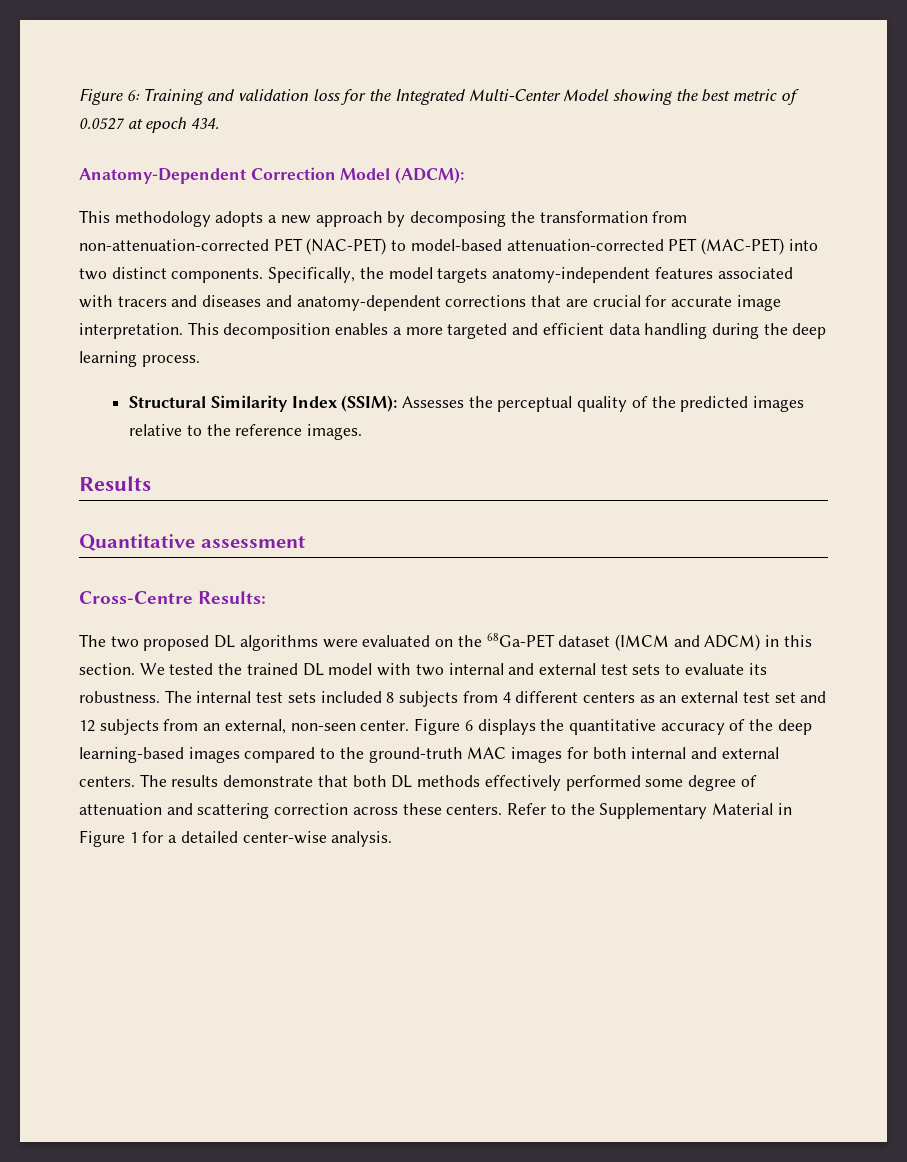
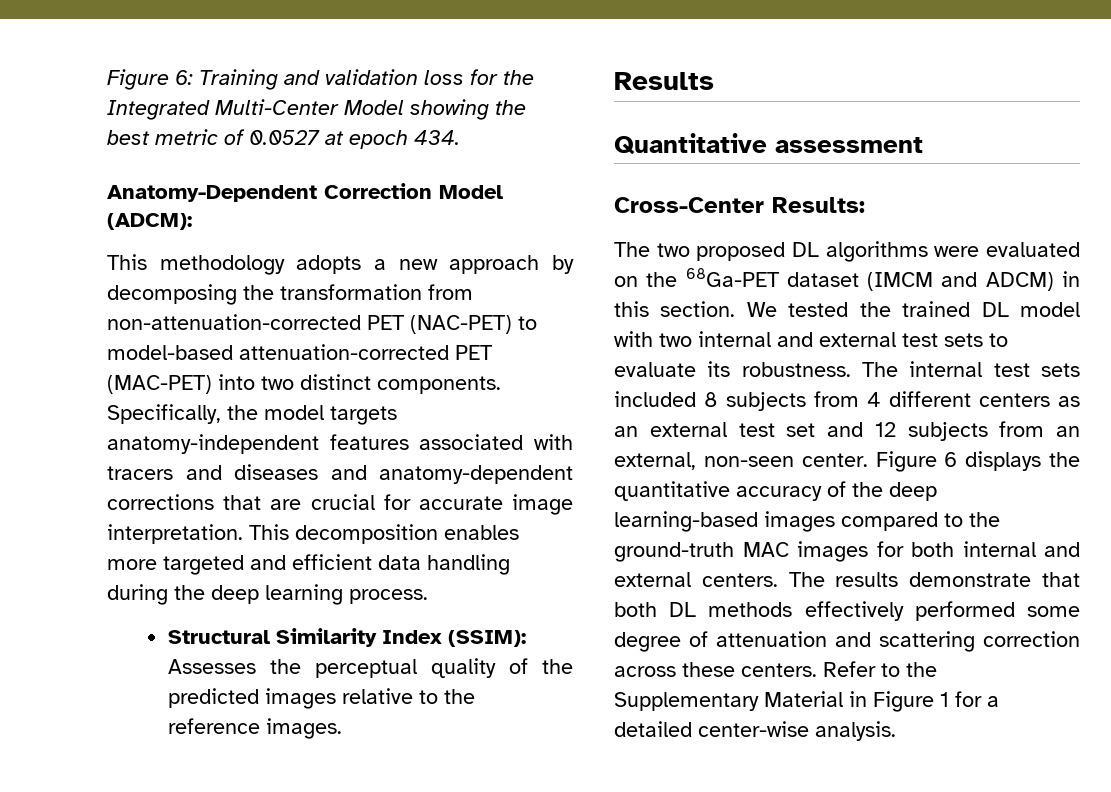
[392,327,402,335] a -> (519, 532) none
[79,591,193,604] Cross-Centre -> [614,197,764,213] Cross-Center

